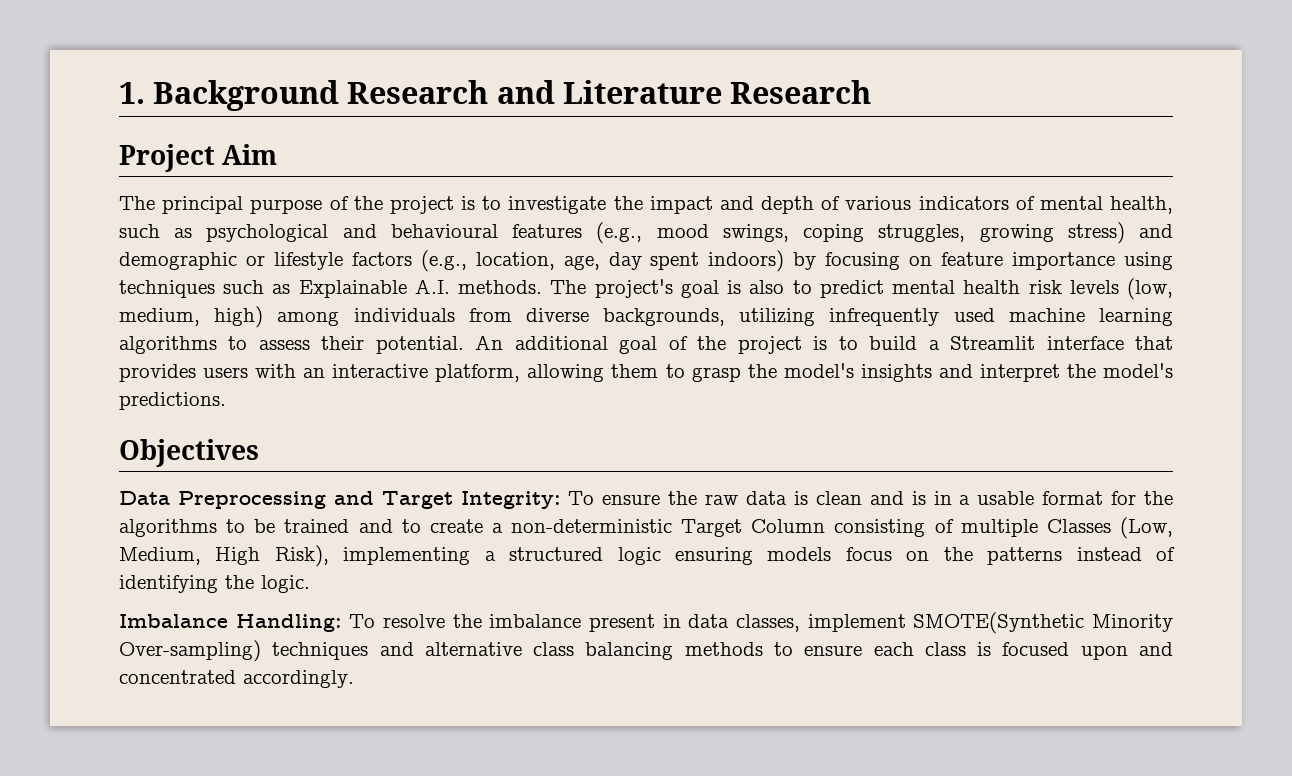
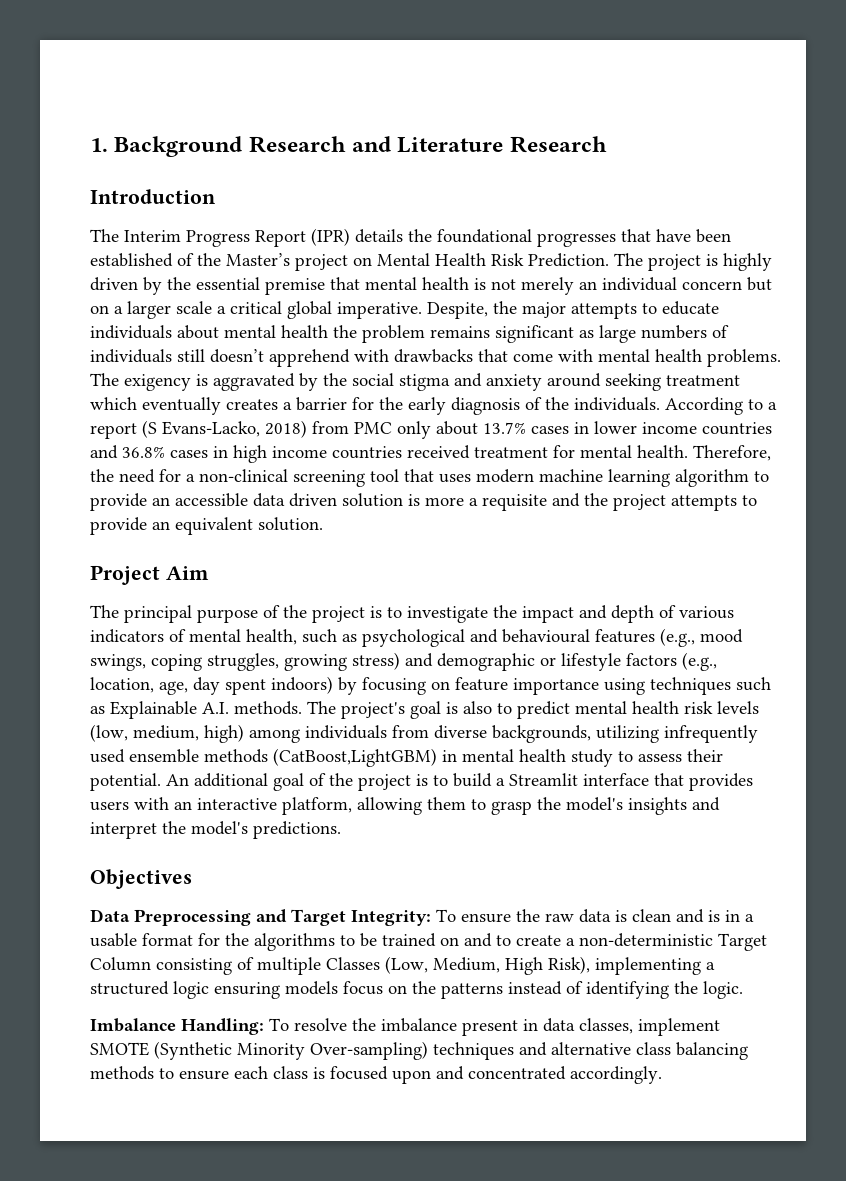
(872, 92) none -> [90,189,216,204] [90,228,731,247] [90,253,772,271] [90,277,772,295] [90,301,719,319] [90,325,729,343] [90,349,781,367] [90,373,740,391] [90,397,777,415] [90,420,772,439] [90,445,771,463] [90,469,769,487] [90,493,757,511] [90,517,323,535] // Introduction // The Interim Progress Report (IPR) details the foundational progresses that have been established of the Master’s project on Mental Health Risk Prediction. The project is highly driven by the essential premise that mental health is not merely an individual concern but on a larger scale a critical global imperative. Despite, the major attempts to educate individuals about mental health the problem remains significant as large numbers of individuals still doesn’t apprehend with drawbacks that come with mental health problems. The exigency is aggravated by the social stigma and anxiety around seeking treatment which eventually creates a barrier for the early diagnosis of the individuals. According to a report (S Evans-Lacko, 2018) from PMC only about 13.7% cases in lower income countries and 36.8% cases in high income countries received treatment for mental health. Therefore, the need for a non-clinical screening tool that uses modern machine learning algorithm to provide an accessible data driven solution is more a requisite and the project attempts to provide an equivalent solution.
[1008,308,1173,326] [119,336,217,354] machine learning algorithms -> [129,748,613,767] ensemble methods (CatBoost,LightGBM) in mental health study
(350, 526) none -> [440,937,459,946] on
[913,612,1085,634] SMOTE(Synthetic -> [90,1041,232,1060] SMOTE (Synthetic

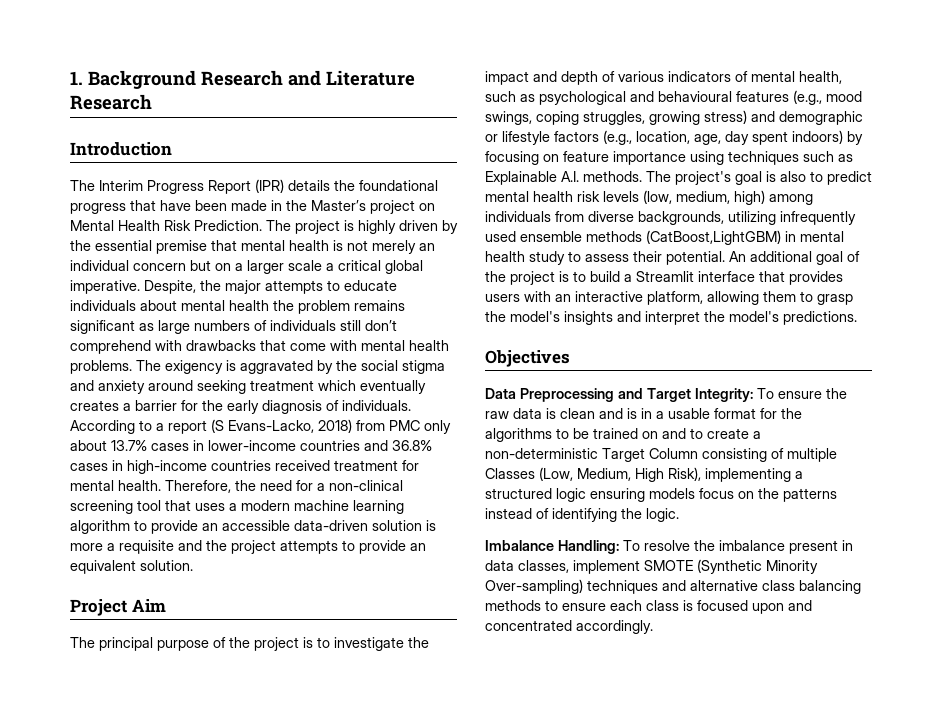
[537,233,616,247] progresses -> [70,203,126,214] progress
[90,253,194,267] established of -> [231,200,282,211] made in
[210,349,350,367] doesn’t apprehend -> [365,320,397,331] [70,340,151,354] don’t comprehend
[545,397,569,410] the -> (339, 405) none
[594,421,697,434] lower income -> [208,440,296,451] lower-income
[233,445,327,463] high income -> [127,460,207,474] high-income
(471, 478) none -> [229,503,237,511] a
[253,493,337,507] data driven -> [294,520,368,531] data-driven

